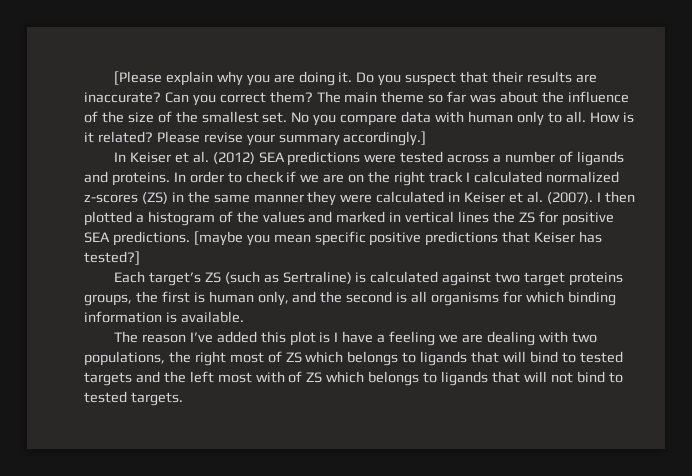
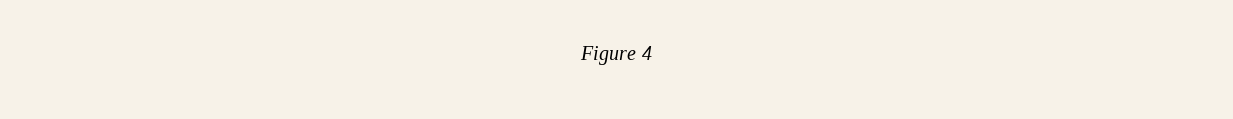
[113,71,597,86] [84,91,629,106] [84,111,634,126] [84,131,427,146] [113,151,624,166] [84,171,619,186] [84,191,635,206] [84,211,614,226] [84,231,603,246] [84,251,140,265] [113,271,624,286] [84,291,616,306] [84,311,244,323] [113,331,597,346] [84,351,623,366] [84,371,623,386] [84,391,183,406] [Please explain why you are doing it. Do you suspect that their results are inaccurate? Can you correct them? The main theme so far was about the influence of the size of the smallest set. No you compare data with human only to all. How is it related? Please revise your summary accordingly.] // In Keiser et al. (2012) SEA predictions were tested across a number of ligands and proteins. In order to check if we are on the right track I calculated normalized z-scores (ZS) in the same manner they were calculated in Keiser et al. (2007). I then plotted a histogram of the values and marked in vertical lines the ZS for positive SEA predictions. [maybe you mean specific positive predictions that Keiser has tested?] // Each target’s ZS (such as Sertraline) is calculated against two target proteins groups, the first is human only, and the second is all organisms for which binding information is available. // The reason I’ve added this plot is I have a feeling we are dealing with two populations, the right most of ZS which belongs to ligands that will bind to tested targets and the left most with of ZS which belongs to ligands that will not bind to tested targets. -> [580,46,652,65] Figure 4

